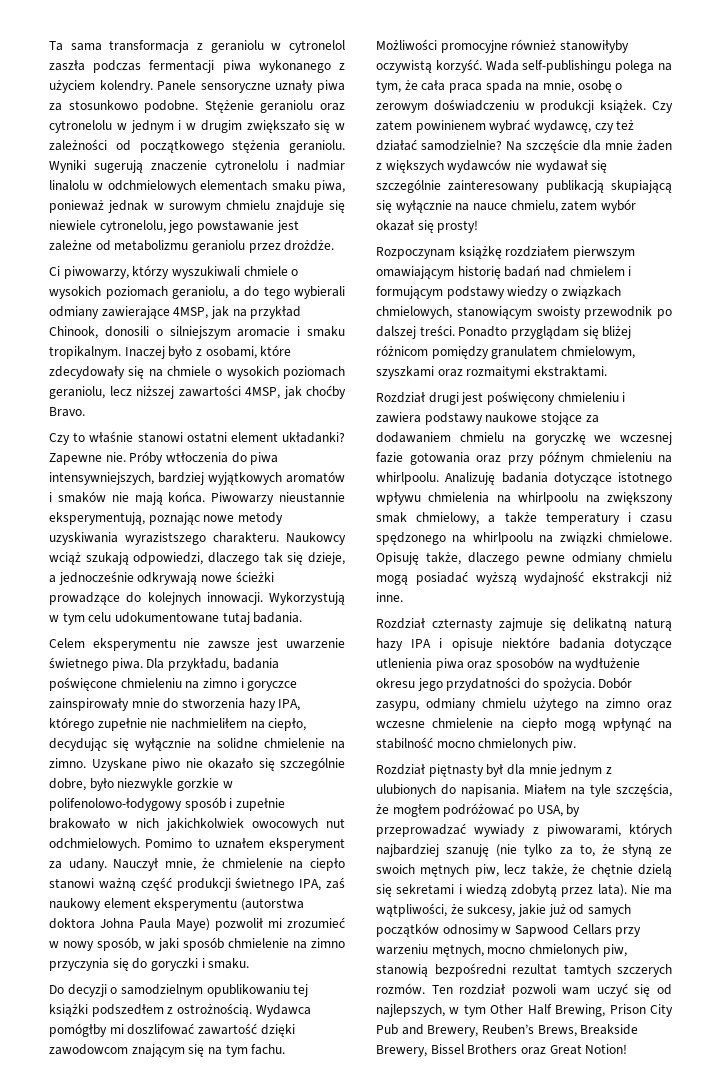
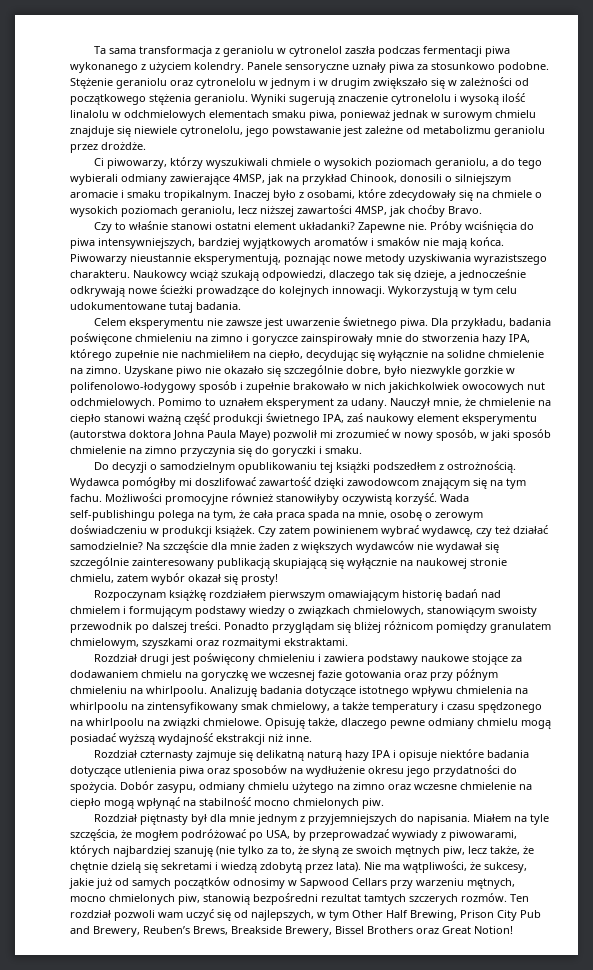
[297,160,345,171] nadmiar -> [460,93,525,105] wysoką ilość
[165,452,228,463] wtłoczenia -> [465,221,518,233] wciśnięcia
[472,203,507,211] nauce -> [416,558,507,569] naukowej stronie
[607,492,673,505] zwiększony -> [147,702,238,713] zintensyfikowany
[376,784,436,797] ulubionych -> [308,814,398,825] przyjemniejszych

